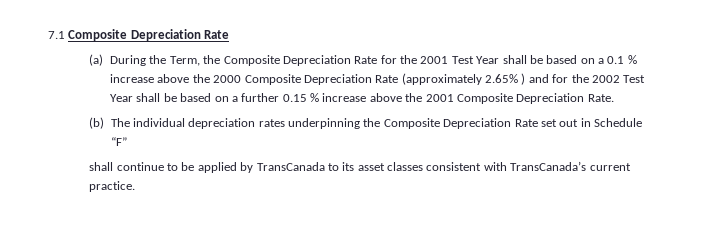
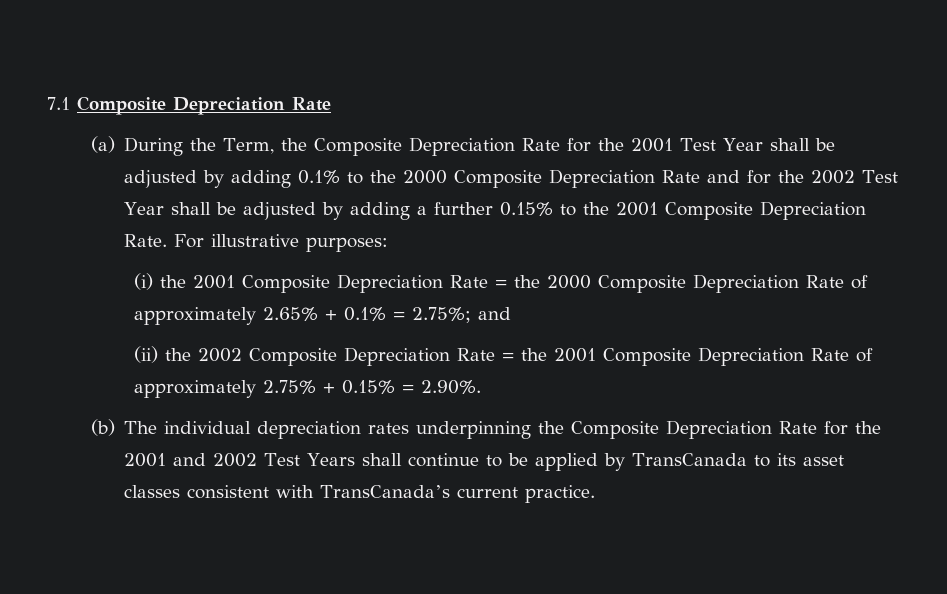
[546,55,637,64] [110,73,526,85] based on a 0.1 % increase above the 2000 Composite Depreciation Rate (approximately 2.65% ) -> [124,169,701,188] adjusted by adding 0.1% to the 2000 Composite Depreciation Rate
[180,93,402,102] based on a further 0.15 % increase above -> [243,202,577,220] adjusted by adding a further 0.15% to
(614, 98) none -> [174,234,389,252] [134,273,869,293] [134,307,512,325] [134,346,874,366] [134,380,482,398] For illustrative purposes: // (i) the 2001 Composite Depreciation Rate = the 2000 Composite Depreciation Rate of approximately 2.65% + 0.1% = 2.75%; and // (ii) the 2002 Composite Depreciation Rate = the 2001 Composite Depreciation Rate of approximately 2.75% + 0.15% = 2.90%.
[540,118,643,127] [110,137,127,146] set out in Schedule “F” // -> [824,421,882,435] [124,453,356,467] for the 2001 and 2002 Test Years

